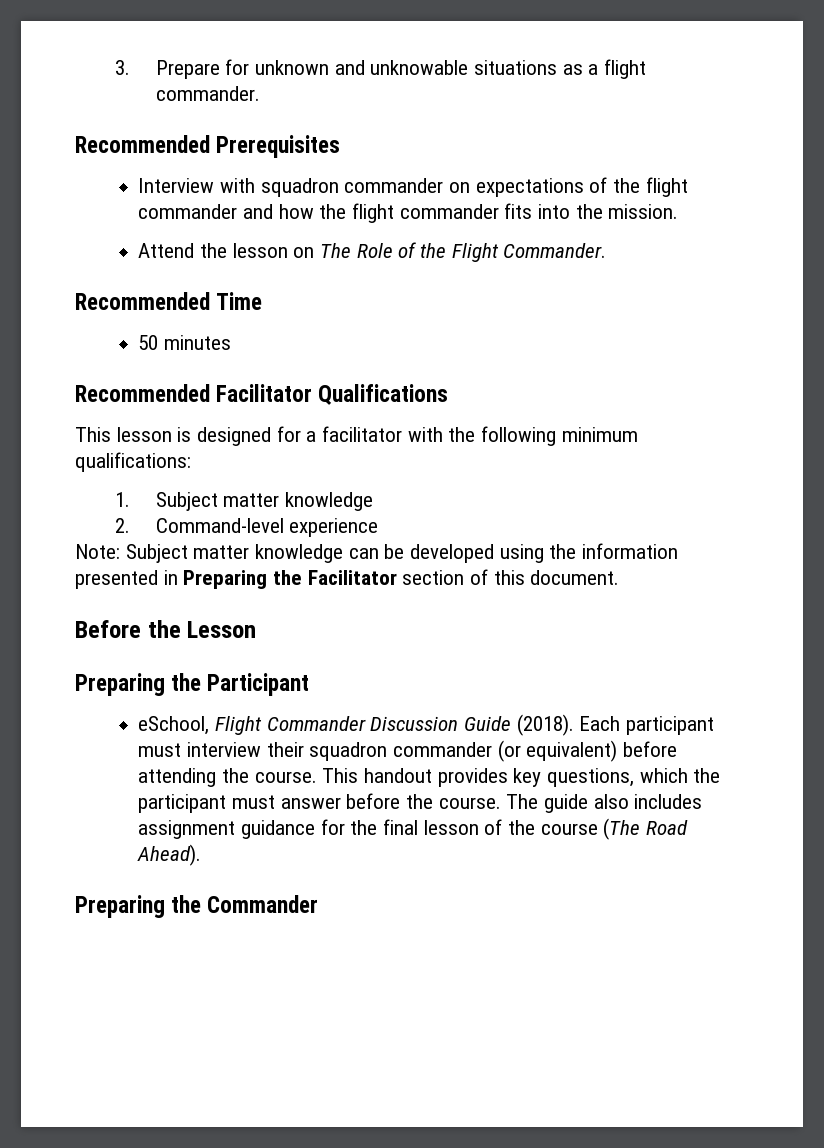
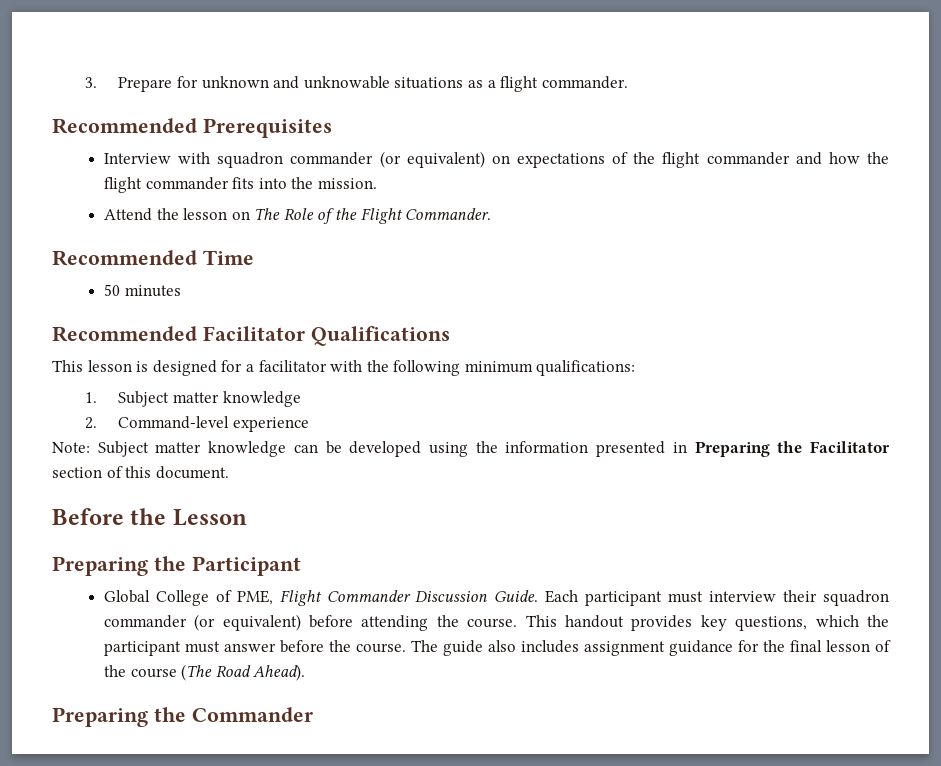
(444, 185) none -> [379,151,485,168] (or equivalent)
[138,716,210,735] eSchool, -> [103,590,273,606] Global College of PME,
[464,714,574,736] Guide (2018). -> [494,590,539,602] Guide.

